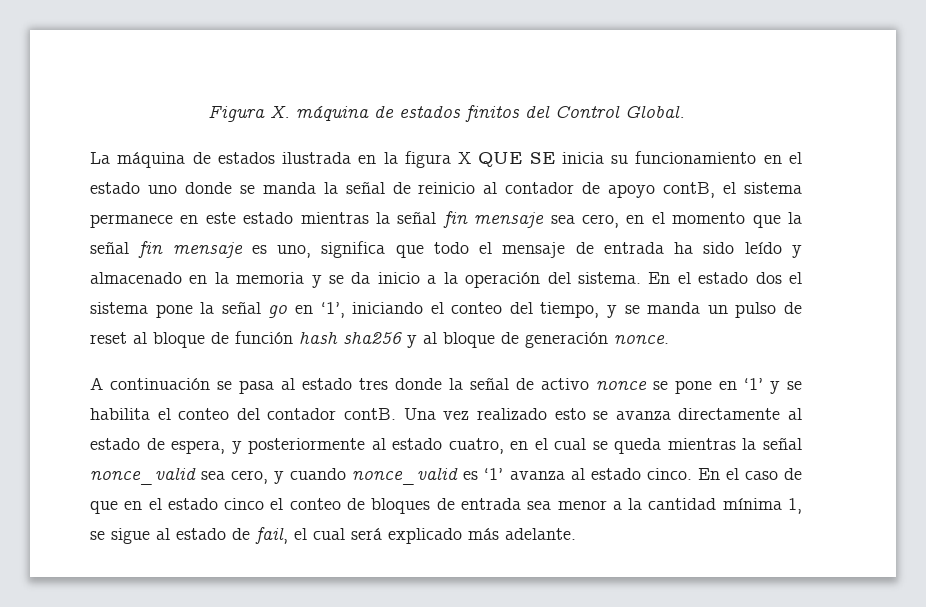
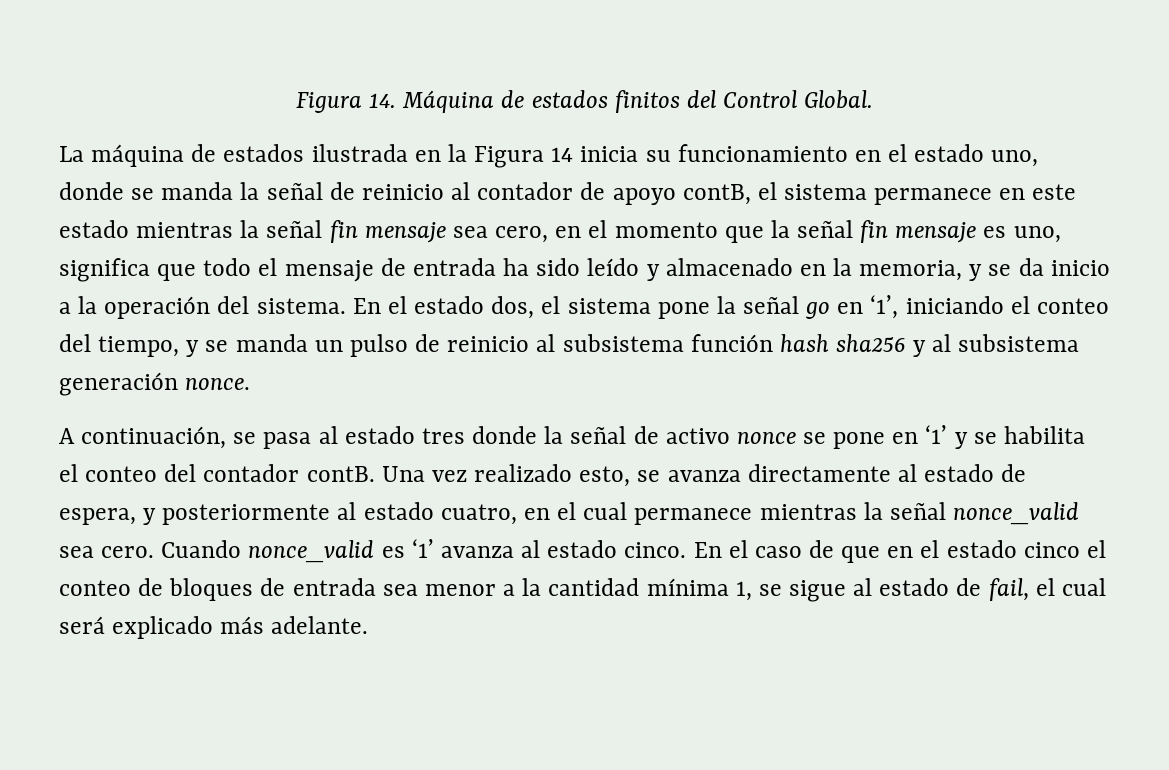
[207,105,369,122] Figura X. máquina -> [295,90,495,113] Figura 14. Máquina
[404,151,555,168] figura X QUE SE -> [474,146,574,168] Figura 14
[147,185,177,194] uno -> [991,150,1039,167] uno,
[236,272,305,284] memoria -> [859,260,963,281] memoria,
[755,272,782,284] dos -> [491,296,535,319] dos,
[90,332,229,348] reset al bloque de -> [447,334,684,352] reinicio al subsistema
[443,332,519,348] bloque de -> [958,334,1080,352] subsistema
[110,378,210,390] continuación -> [81,426,227,449] continuación,
[554,408,586,420] esto -> [579,466,631,487] esto,
[592,438,662,454] se queda -> [634,508,753,525] permanece
[231,468,347,484] cero, y cuando -> [101,540,242,558] cero. Cuando

